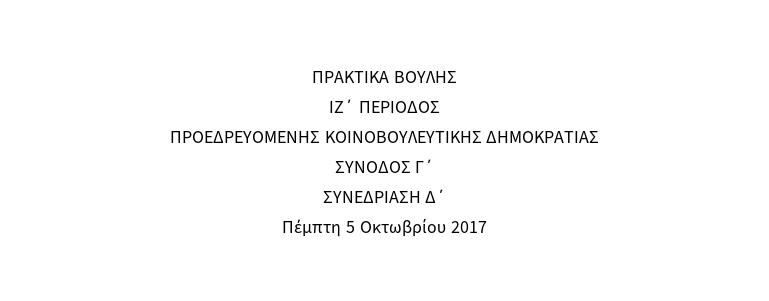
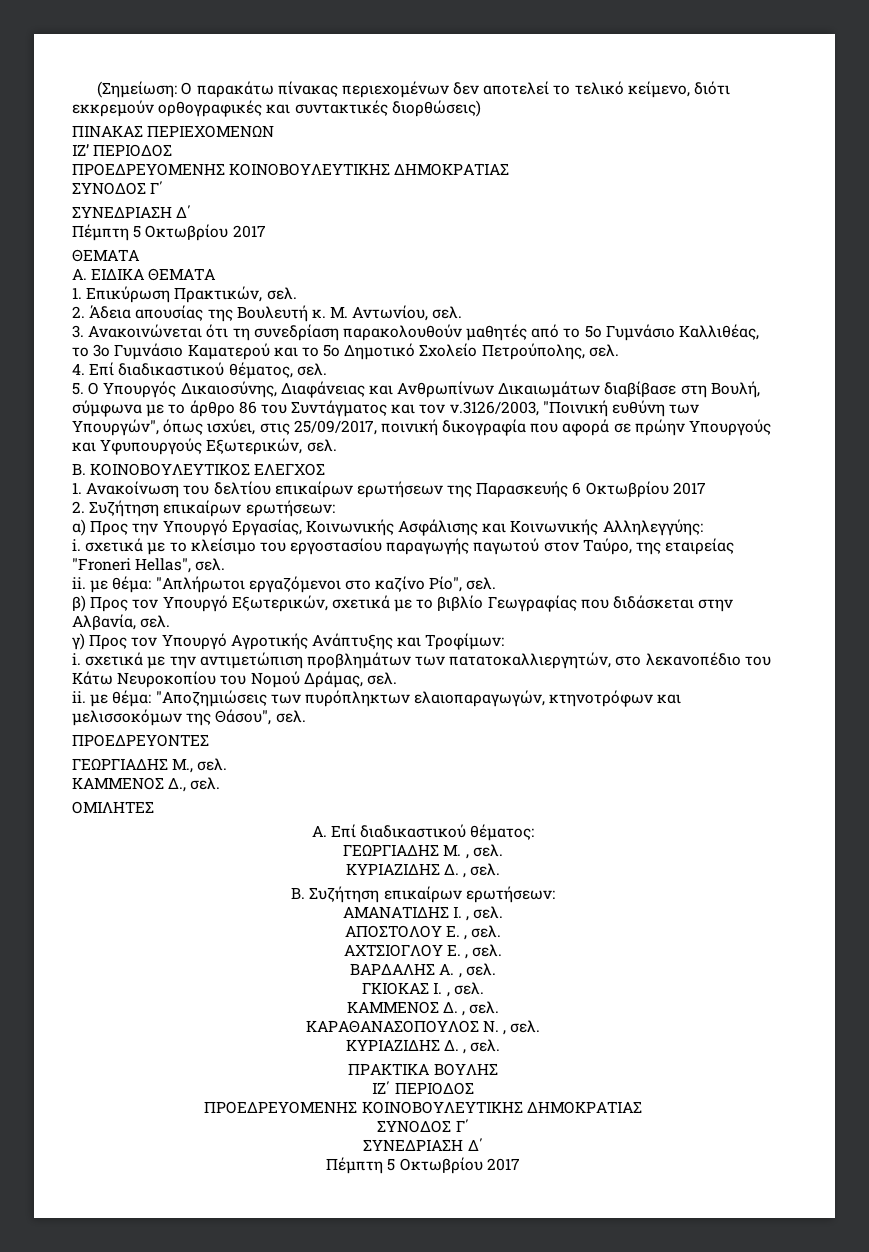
(312, 77) none -> [97,81,730,98] [72,100,481,117] [72,125,275,138] [72,144,173,157] [72,163,510,176] [72,181,164,195] [72,205,192,218] [72,224,266,241] [72,249,140,262] [72,268,217,281] [72,286,297,303] [72,305,463,322] [72,324,760,341] [72,343,619,360] [72,362,327,379] [72,381,760,398] [72,400,700,417] [72,419,772,436] [72,438,337,455] [72,463,326,476] [72,481,706,498] [72,500,335,517] [72,519,703,536] [72,538,735,555] [72,558,226,573] [72,576,497,593] [72,595,734,612] [72,614,171,630] [72,633,505,650] [72,652,771,669] [72,671,397,688] [72,690,682,707] [72,709,306,726] [72,734,209,747] [72,758,228,773] [72,777,221,792] [72,801,154,814] [311,824,535,841] [343,844,503,859] [345,863,501,878] [291,886,555,903] [342,906,504,921] [344,925,502,940] [343,944,503,959] [350,963,496,978] [362,982,484,997] [346,1001,500,1016] [305,1020,541,1035] [345,1039,501,1054] (Σημείωση: Ο παρακάτω πίνακας περιεχομένων δεν αποτελεί το τελικό κείμενο, διότι εκκρεμούν ορθογραφικές και συντακτικές διορθώσεις) // ΠΙΝΑΚΑΣ ΠΕΡΙΕΧΟΜΕΝΩΝ // ΙΖ’ ΠΕΡΙΟΔΟΣ // ΠΡΟΕΔΡΕΥΟΜΕΝΗΣ ΚΟΙΝΟΒΟΥΛΕΥΤΙΚΗΣ ΔΗΜΟΚΡΑΤΙΑΣ // ΣΥΝΟΔΟΣ Γ΄ // ΣΥΝΕΔΡΙΑΣΗ Δ΄ // Πέμπτη 5 Οκτωβρίου 2017 // ΘΕΜΑΤΑ // Α. ΕΙΔΙΚΑ ΘΕΜΑΤΑ // 1. Επικύρωση Πρακτικών, σελ. // 2. Άδεια απουσίας της Βουλευτή κ. Μ. Αντωνίου, σελ. // 3. Ανακοινώνεται ότι τη συνεδρίαση παρακολουθούν μαθητές από το 5ο Γυμνάσιο Καλλιθέας, το 3ο Γυμνάσιο Καματερού και το 5ο Δημοτικό Σχολείο Πετρούπολης, σελ. // 4. Επί διαδικαστικού θέματος, σελ. // 5. Ο Υπουργός Δικαιοσύνης, Διαφάνειας και Ανθρωπίνων Δικαιωμάτων διαβίβασε στη Βουλή, σύμφωνα με το άρθρο 86 του Συντάγματος και τον ν.3126/2003, "Ποινική ευθύνη των Υπουργών", όπως ισχύει, στις 25/09/2017, ποινική δικογραφία που αφορά σε πρώην Υπουργούς και Υφυπουργούς Εξωτερικών, σελ. // Β. ΚΟΙΝΟΒΟΥΛΕΥΤΙΚΟΣ ΕΛΕΓΧΟΣ // 1. Ανακοίνωση του δελτίου επικαίρων ερωτήσεων της Παρασκευής 6 Οκτωβρίου 2017 // 2. Συζήτηση επικαίρων ερωτήσεων: // α) Προς την Υπουργό Εργασίας, Κοινωνικής Ασφάλισης και Κοινωνικής Αλληλεγγύης: // i. σχετικά με το κλείσιμο του εργοστασίου παραγωγής παγωτού στον Ταύρο, της εταιρείας "Froneri Hellas", σελ. // ii. με θέμα: "Απλήρωτοι εργαζόμενοι στο καζίνο Ρίο", σελ. // β) Προς τον Υπουργό Εξωτερικών, σχετικά με το βιβλίο Γεωγραφίας που διδάσκεται στην Αλβανία, σελ. // γ) Προς τον Υπουργό Αγροτικής Ανάπτυξης και Τροφίμων: // i. σχετικά με την αντιμετώπιση προβλημάτων των πατατοκαλλιεργητών, στο λεκανοπέδιο του Κάτω Νευροκοπίου του Νομού Δράμας, σελ. // ii. με θέμα: "Αποζημιώσεις των πυρόπληκτων ελαιοπαραγωγών, κτηνοτρόφων και μελισσοκόμων της Θάσου", σελ. // ΠΡΟΕΔΡΕΥΟΝΤΕΣ // ΓΕΩΡΓΙΑΔΗΣ Μ., σελ. // ΚΑΜΜΕΝΟΣ Δ., σελ. // ΟΜΙΛΗΤΕΣ // Α. Επί διαδικαστικού θέματος: // ΓΕΩΡΓΙΑΔΗΣ Μ. , σελ. // ΚΥΡΙΑΖΙΔΗΣ Δ. , σελ. // Β. Συζήτηση επικαίρων ερωτήσεων: // ΑΜΑΝΑΤΙΔΗΣ Ι. , σελ. // ΑΠΟΣΤΟΛΟΥ Ε. , σελ. // ΑΧΤΣΙΟΓΛΟΥ Ε. , σελ. // ΒΑΡΔΑΛΗΣ Α. , σελ. // ΓΚΙΟΚΑΣ Ι. , σελ. // ΚΑΜΜΕΝΟΣ Δ. , σελ. // ΚΑΡΑΘΑΝΑΣΟΠΟΥΛΟΣ Ν. , σελ. // ΚΥΡΙΑΖΙΔΗΣ Δ. , σελ. //

